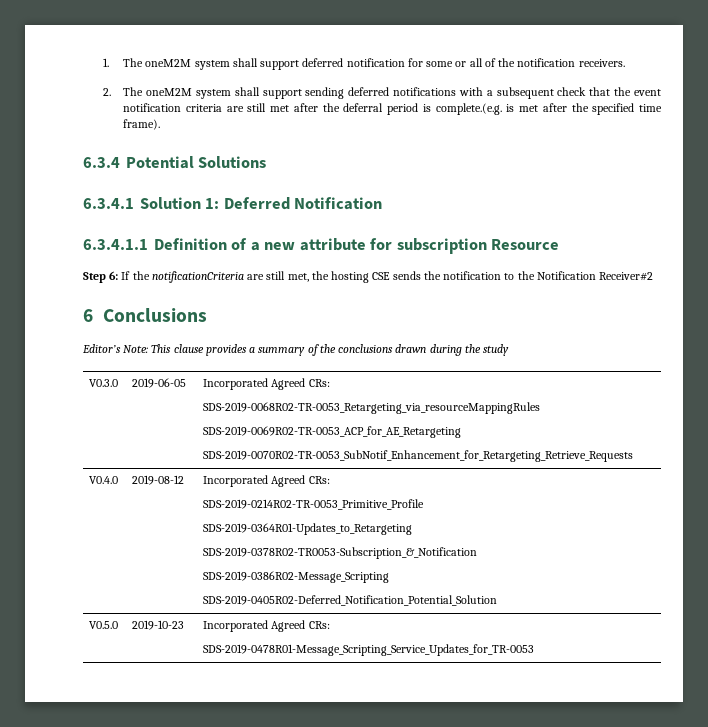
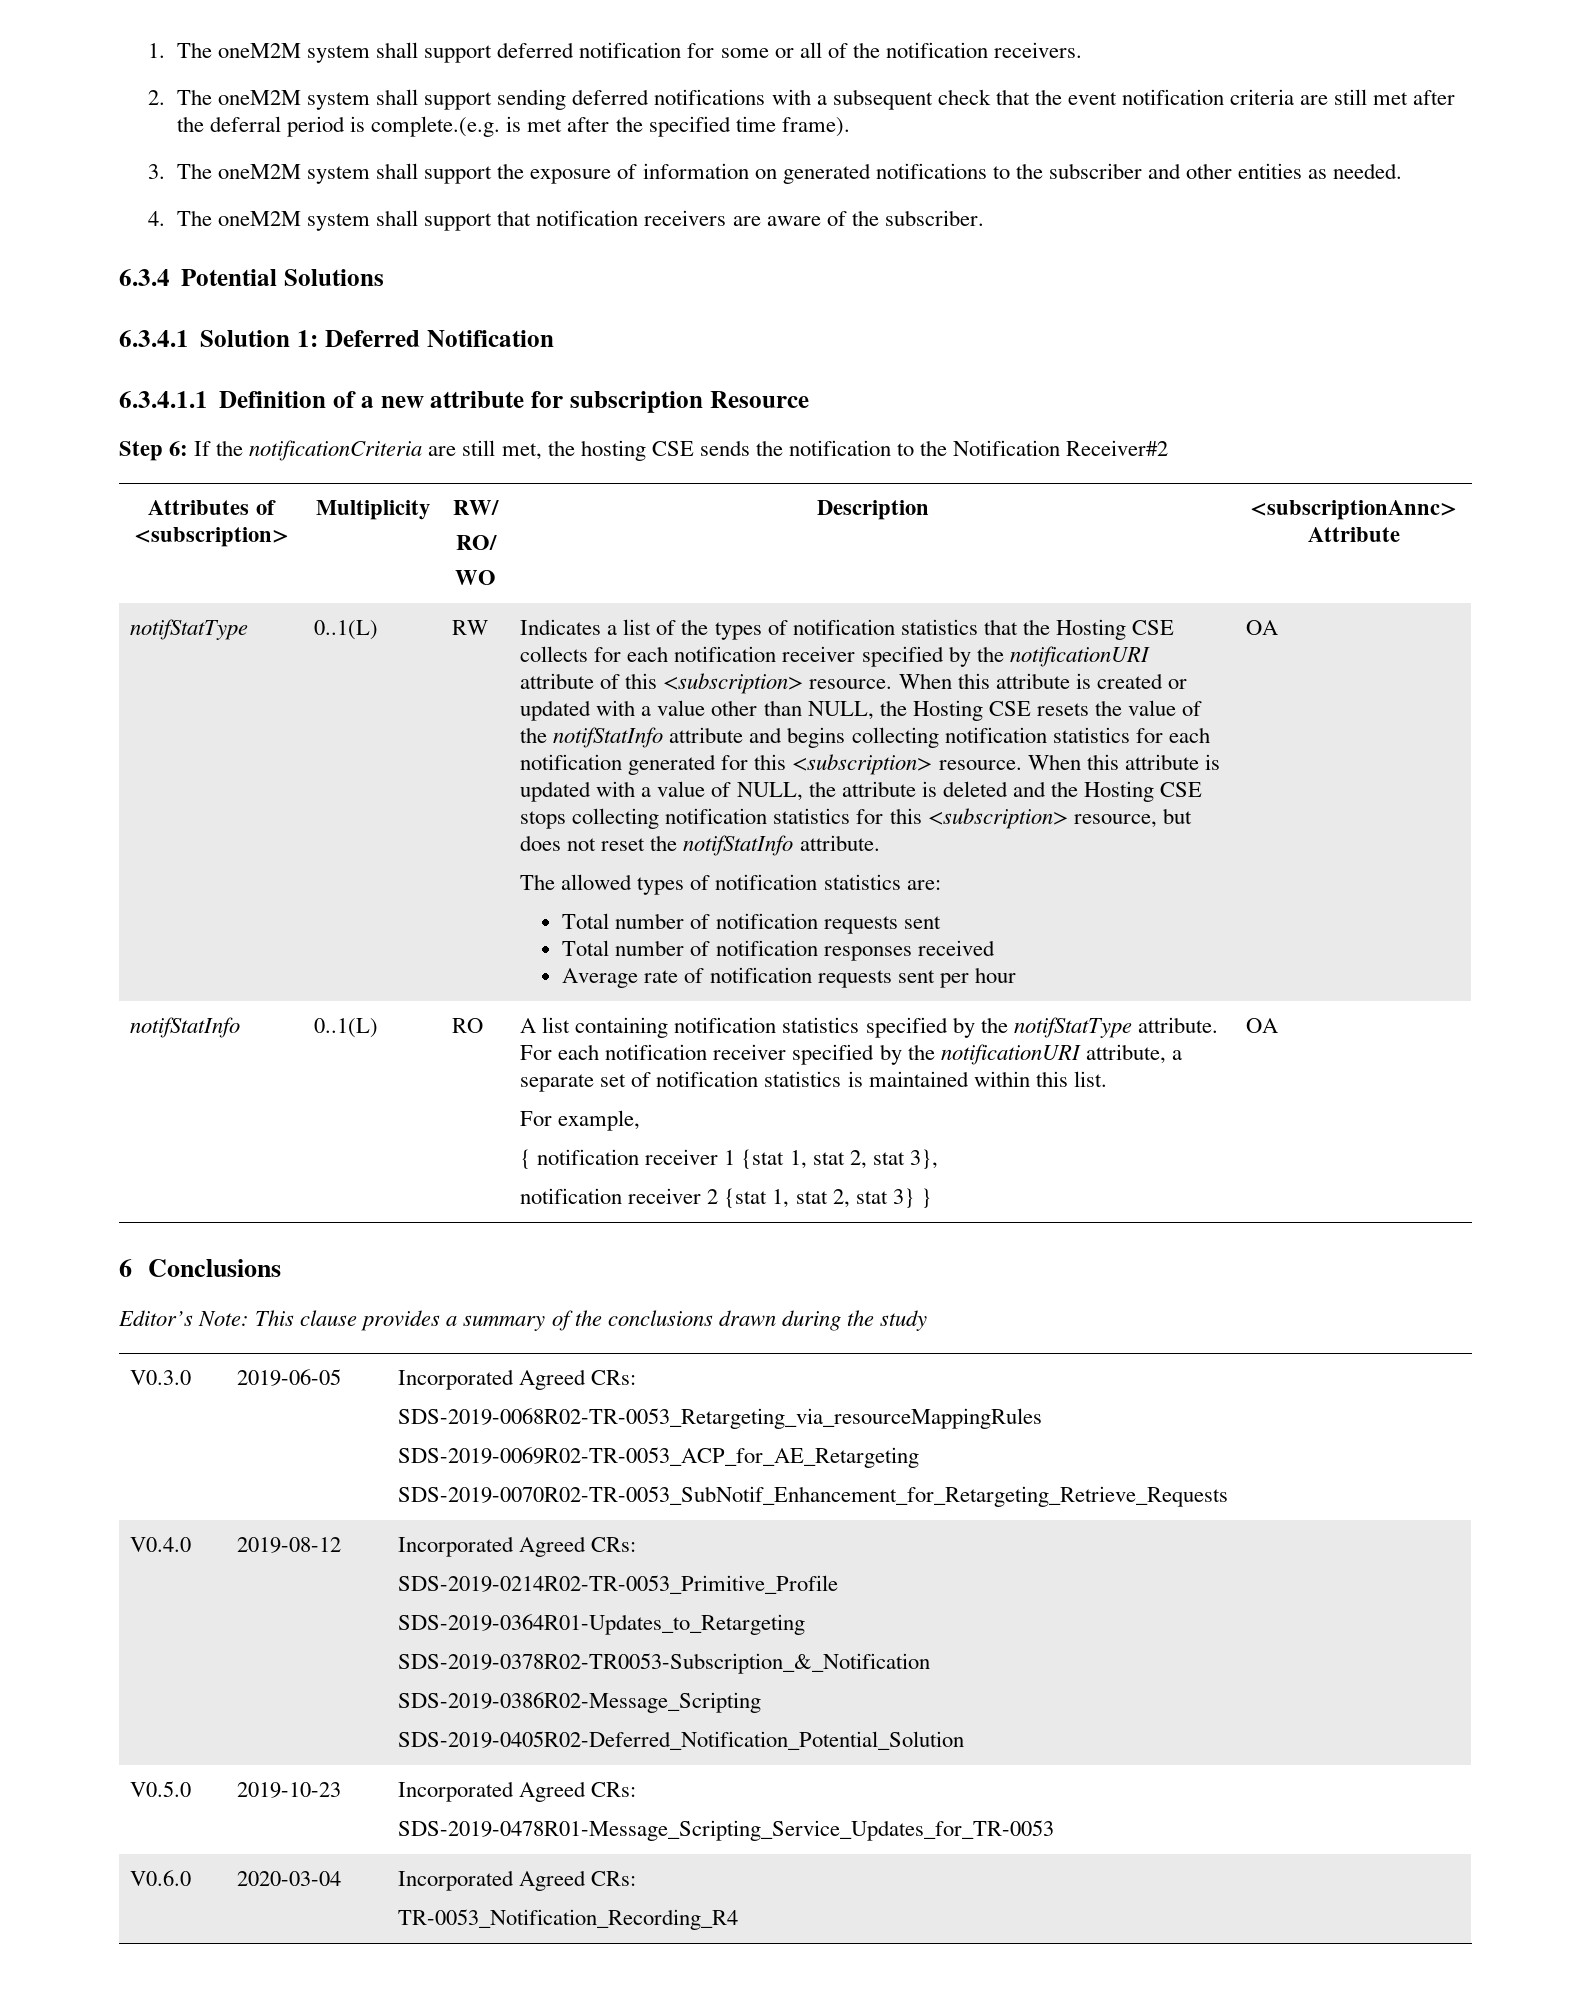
(161, 124) none -> [147,163,1403,184] [147,210,984,231] // 3. The oneM2M system shall support the exposure of information on generated notifications to the subscriber and other entities as needed. // 4. The oneM2M system shall support that notification receivers are aware of the subscriber.
(654, 276) none -> [148,500,276,515] [134,527,289,547] [315,500,430,520] [453,500,499,515] [455,535,497,550] [455,570,496,585] [816,500,929,520] [1250,500,1457,520] [1307,527,1400,542] [130,619,249,640] [314,620,379,640] [452,620,489,635] [520,619,1175,640] [520,646,1150,667] [520,673,1187,694] [520,700,1203,721] [520,727,1210,748] [520,754,1220,775] [520,781,1203,802] [520,808,1192,829] [520,835,880,856] [520,874,941,895] [562,913,941,934] [562,940,995,961] [562,967,1016,988] [1246,620,1279,635] [130,1017,241,1038] [314,1018,379,1038] [452,1018,484,1033] [520,1017,1218,1038] [520,1044,1182,1065] [520,1071,1107,1092] [520,1110,641,1131] [520,1149,938,1169] [520,1188,932,1208] [1246,1018,1279,1033] // Attributes of <subscription> | Multiplicity | RW/ // RO/ // WO | Description | <subscriptionAnnc> Attribute // notifStatType | 0..1(L) | RW | Indicates a list of the types of notification statistics that the Hosting CSE collects for each notification receiver specified by the notificationURI attribute of this <subscription> resource. When this attribute is created or updated with a value other than NULL, the Hosting CSE resets the value of the notifStatInfo attribute and begins collecting notification statistics for each notification generated for this <subscription> resource. When this attribute is updated with a value of NULL, the attribute is deleted and the Hosting CSE stops collecting notification statistics for this <subscription> resource, but does not reset the notifStatInfo attribute. // The allowed types of notification statistics are: // Total number of notification requests sent // Total number of notification responses received // Average rate of notification requests sent per hour | OA // notifStatInfo | 0..1(L) | RO | A list containing notification statistics specified by the notifStatType attribute. For each notification receiver specified by the notificationURI attribute, a separate set of notification statistics is maintained within this list. // For example, // { notification receiver 1 {stat 1, stat 2, stat 3}, // notification receiver 2 {stat 1, stat 2, stat 3} } | OA
(535, 650) none -> [130,1870,192,1886] [237,1871,342,1886] [398,1870,637,1891] [398,1909,739,1930] // V0.6.0 | 2020-03-04 | Incorporated Agreed CRs: // TR-0053_Notification_Recording_R4

